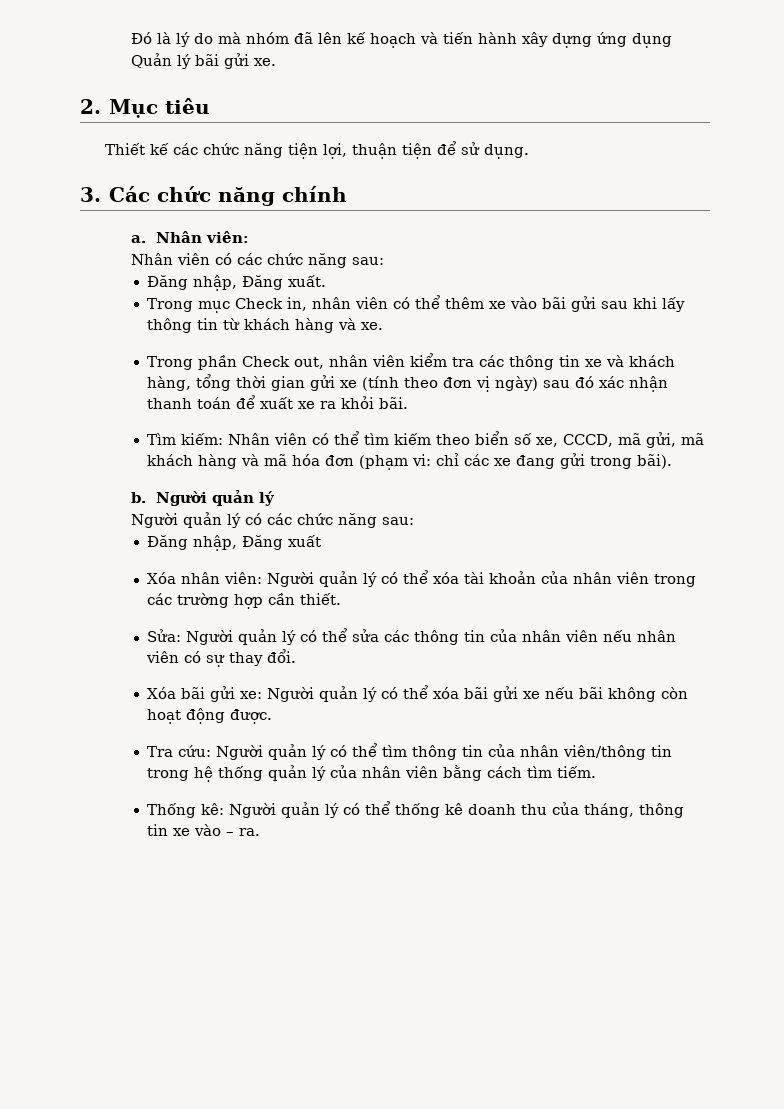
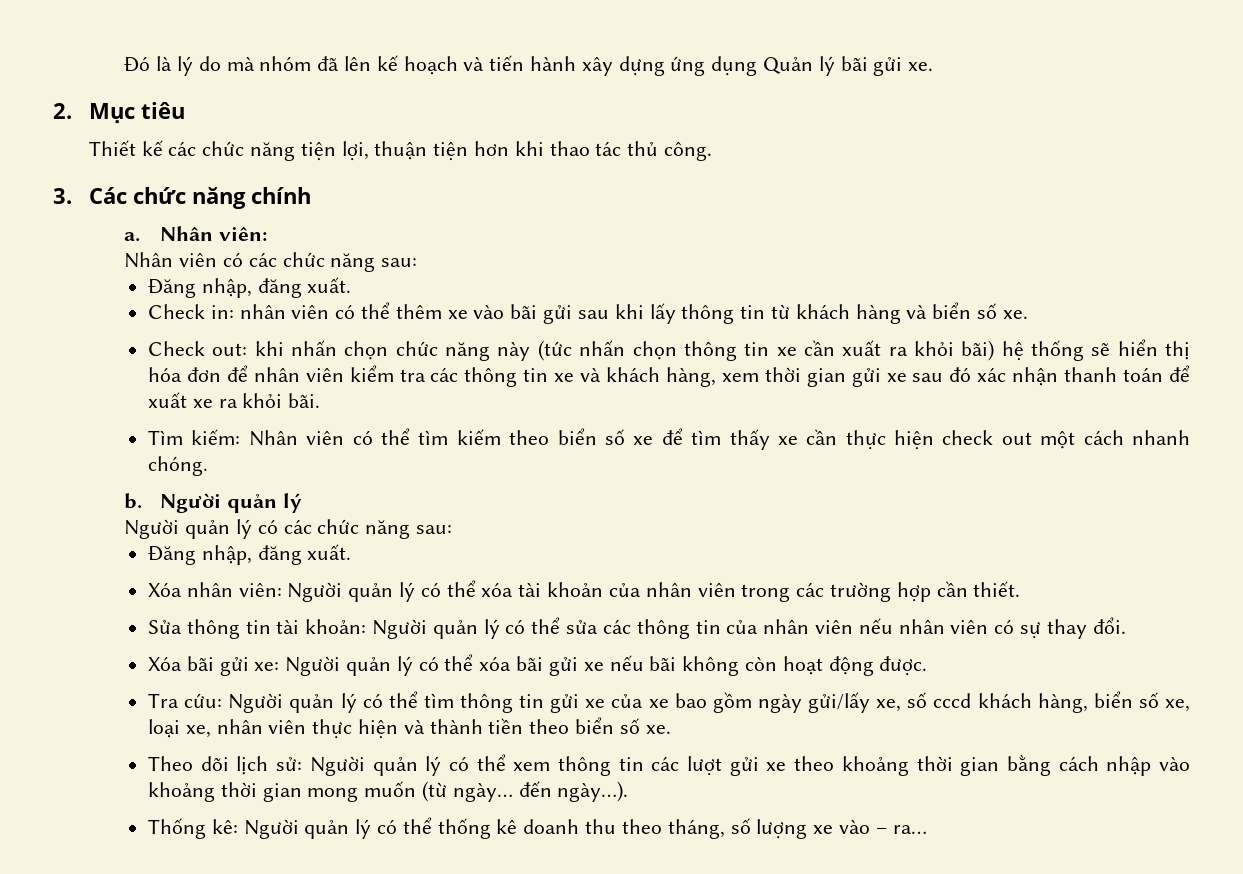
[437,141,530,159] để sử dụng. -> [473,141,712,161] hơn khi thao tác thủ công.
[242,275,327,290] [147,297,308,313] Đăng xuất. // Trong mục Check in, -> [257,277,352,298] [148,304,234,319] đăng xuất. // Check in:
[361,322,384,330] [147,355,325,370] xe. // Trong phần Check out, -> [932,302,1028,319] [148,339,1190,361] [148,365,248,382] biển số xe. // Check out: khi nhấn chọn chức năng này (tức nhấn chọn thông tin xe cần xuất ra khỏi bãi) hệ thống sẽ hiển thị hóa đơn để
[196,374,232,391] tổng -> [721,373,759,382] xem
[362,376,539,392] (tính theo đơn vị ngày) -> (907, 377) none
[536,432,705,448] [147,453,673,470] xe, CCCD, mã gửi, mã khách hàng và mã hóa đơn (phạm vi: chỉ các xe đang gửi trong bãi). -> [633,428,1190,450] [148,456,209,476] xe để tìm thấy xe cần thực hiện check out một cách nhanh chóng.
[242,535,322,550] Đăng xuất -> [257,544,352,565] đăng xuất.
[147,629,182,642] Sửa: -> [148,619,367,639] Sửa thông tin tài khoản:
[488,744,673,760] [147,765,597,782] của nhân viên/thông tin trong hệ thống quản lý của nhân viên bằng cách tìm tiếm. -> [550,691,1190,713] [148,717,671,739] [148,754,1190,776] [148,781,629,802] gửi xe của xe bao gồm ngày gửi/lấy xe, số cccd khách hàng, biển số xe, loại xe, nhân viên thực hiện và thành tiền theo biển số xe. // Theo dõi lịch sử: Người quản lý có thể xem thông tin các lượt gửi xe theo khoảng thời gian bằng cách nhập vào khoảng thời gian mong muốn (từ ngày… đến ngày…).
[552,802,685,818] [147,824,169,836] của tháng, thông tin -> [621,818,808,839] theo tháng, số lượng
[239,828,261,836] ra. -> [892,825,927,834] ra…

